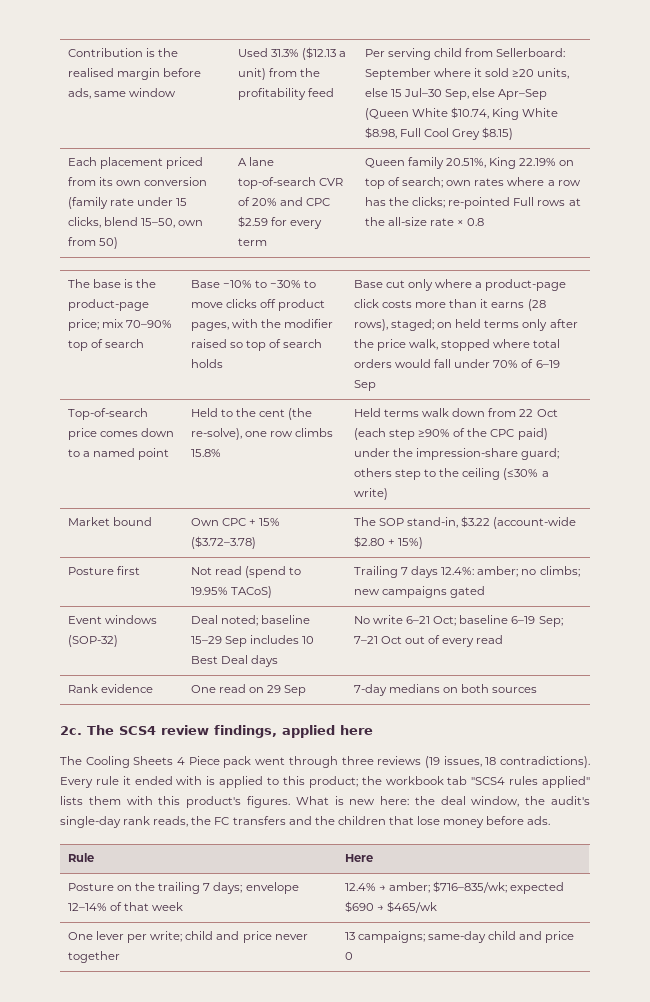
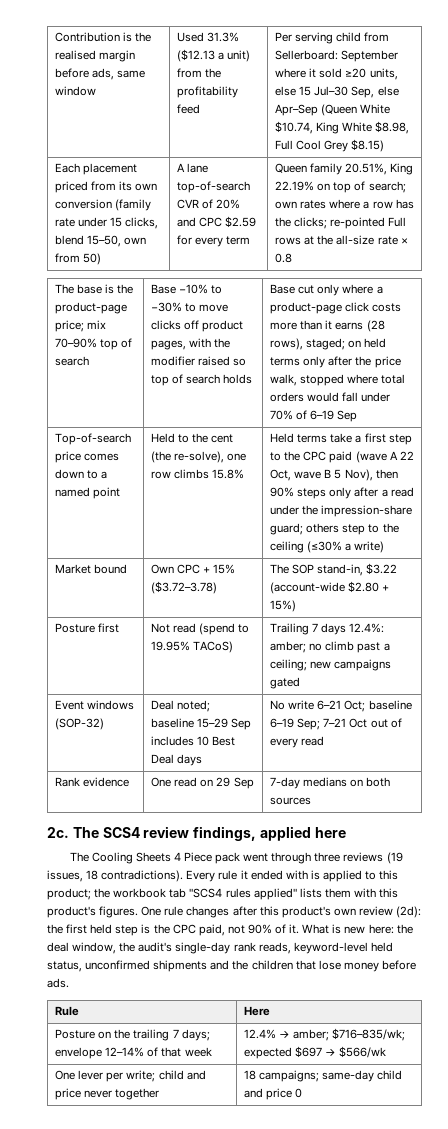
[422,408,558,417] [353,428,548,440] walk down from 22 Oct (each step ≥90% of the CPC paid) -> [330,433,412,445] [270,451,414,463] [270,469,398,481] [270,487,414,499] take a first step to the CPC paid (wave A 22 Oct, wave B 5 Nov), then 90% steps only after a read
[539,566,580,577] climbs; -> [325,641,390,653] [270,659,308,671] climb past a ceiling;
(290, 802) none -> [141,906,422,918] [47,924,300,936] One rule changes after this product's own review (2d): the first held step is the CPC paid, not 90% of it.
[191,816,286,825] the FC transfers -> [293,942,393,954] [47,960,208,972] keyword-level held status, unconfirmed shipments
[344,901,438,913] $690 → $465/wk -> [295,1046,387,1058] $697 → $566/wk
[344,932,355,940] 13 -> [244,1070,257,1080] 18

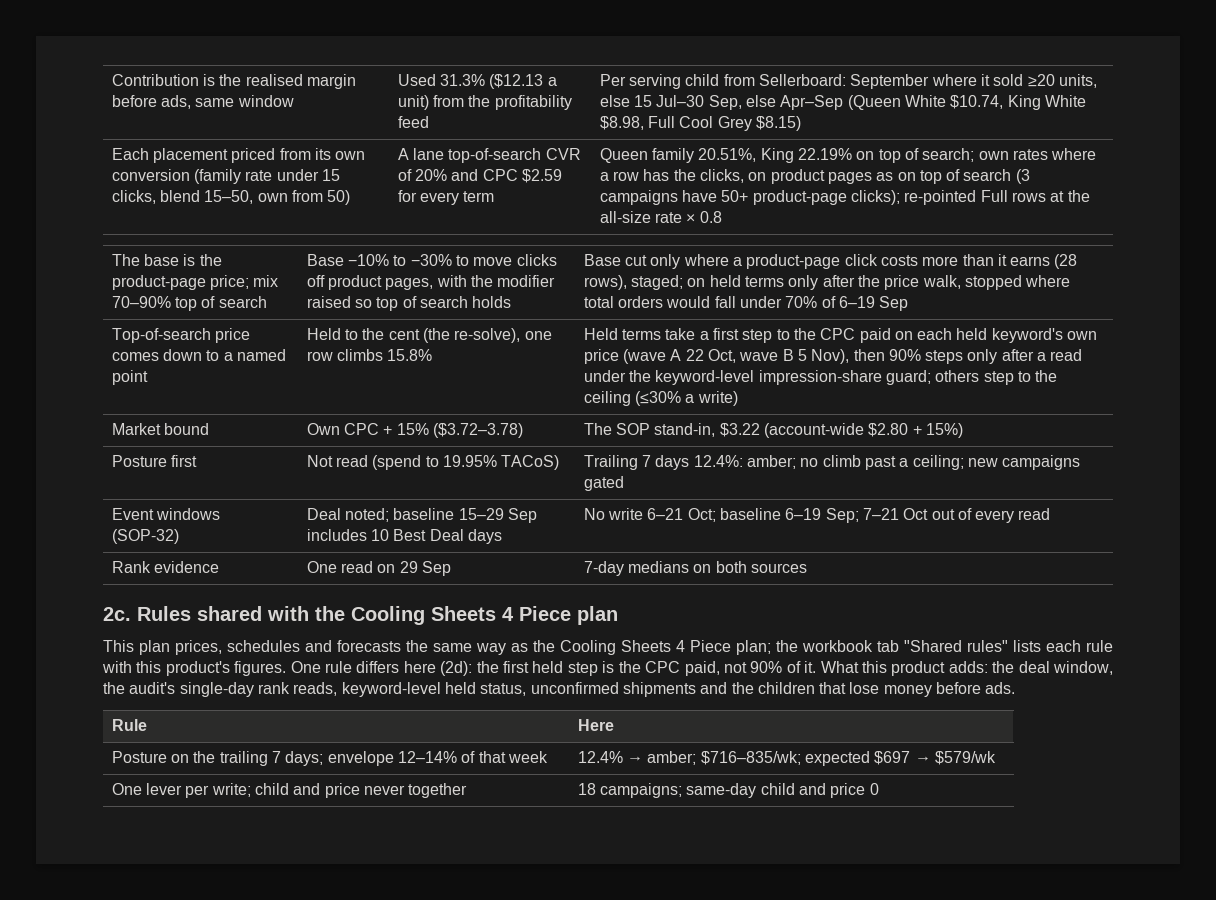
[294,217,328,229] clicks; -> [699,169,1030,184] [599,190,900,205] clicks, on product pages as on top of search (3 campaigns have 50+ product-page clicks);
(353, 457) none -> [894,328,1098,343] [583,349,619,364] on each held keyword's own price
(319, 510) none -> [655,370,755,385] keyword-level
[72,826,346,841] [69,852,403,864] [47,870,399,882] [47,888,351,900] The SCS4 review findings, applied here // The Cooling Sheets 4 Piece pack went through three reviews (19 issues, 18 contradictions). Every rule it ended with is applied to this product; the workbook tab "SCS4 rules applied" lists them -> [137,606,618,625] [103,640,1113,655] Rules shared with the Cooling Sheets 4 Piece plan // This plan prices, schedules and forecasts the same way as the Cooling Sheets 4 Piece plan; the workbook tab "Shared rules" lists each rule
[186,906,393,918] changes after this product's own review -> [356,661,436,673] differs here
[332,924,394,934] is new here: -> [861,661,988,676] this product adds:
[339,1046,387,1058] $566/wk -> [934,751,996,765] $579/wk

